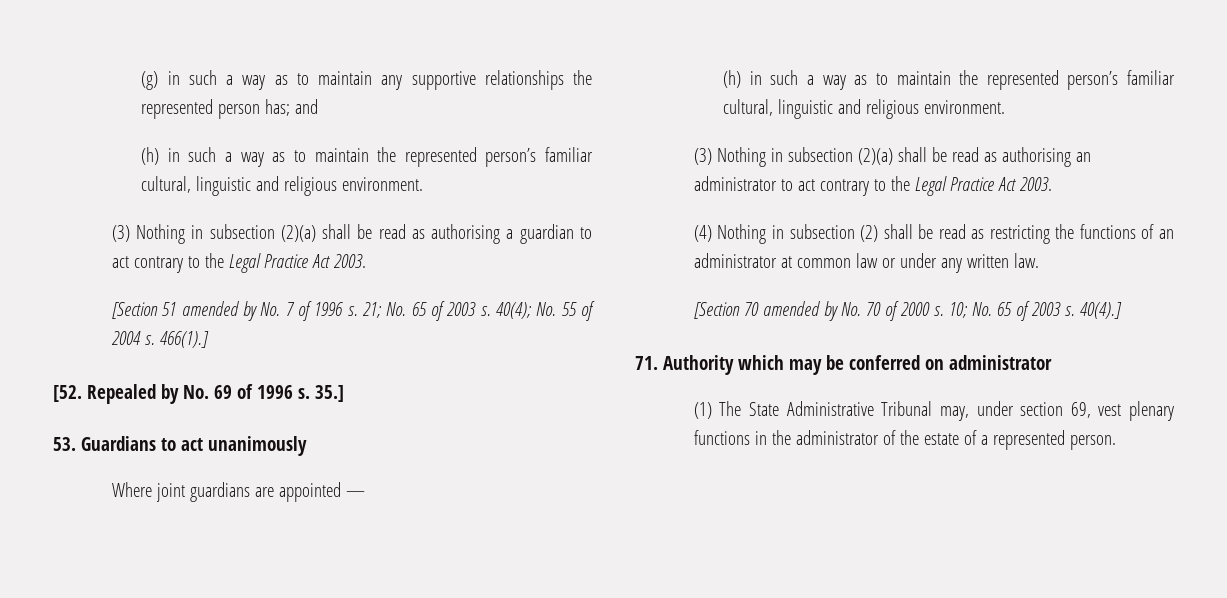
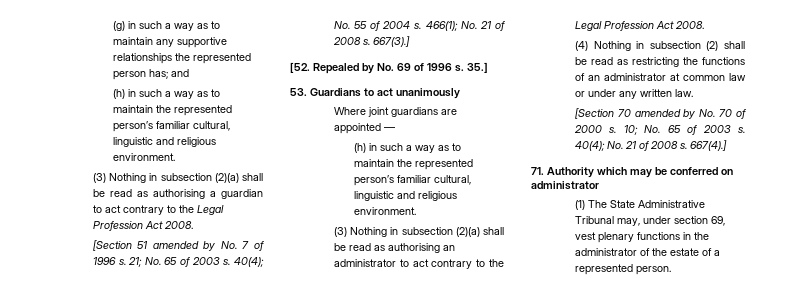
[263,254,366,268] Practice Act 2003. -> [92,221,193,231] Profession Act 2008.
[159,331,209,348] 466(1).] -> [425,21,505,31] [332,36,410,47] 466(1); No. 21 of 2008 s. 667(3).]
[949,177,1052,191] Practice Act 2003. -> [603,21,704,31] Profession Act 2008.
[1079,302,1122,319] 40(4).] -> [574,140,727,151] 40(4); No. 21 of 2008 s. 667(4).]

